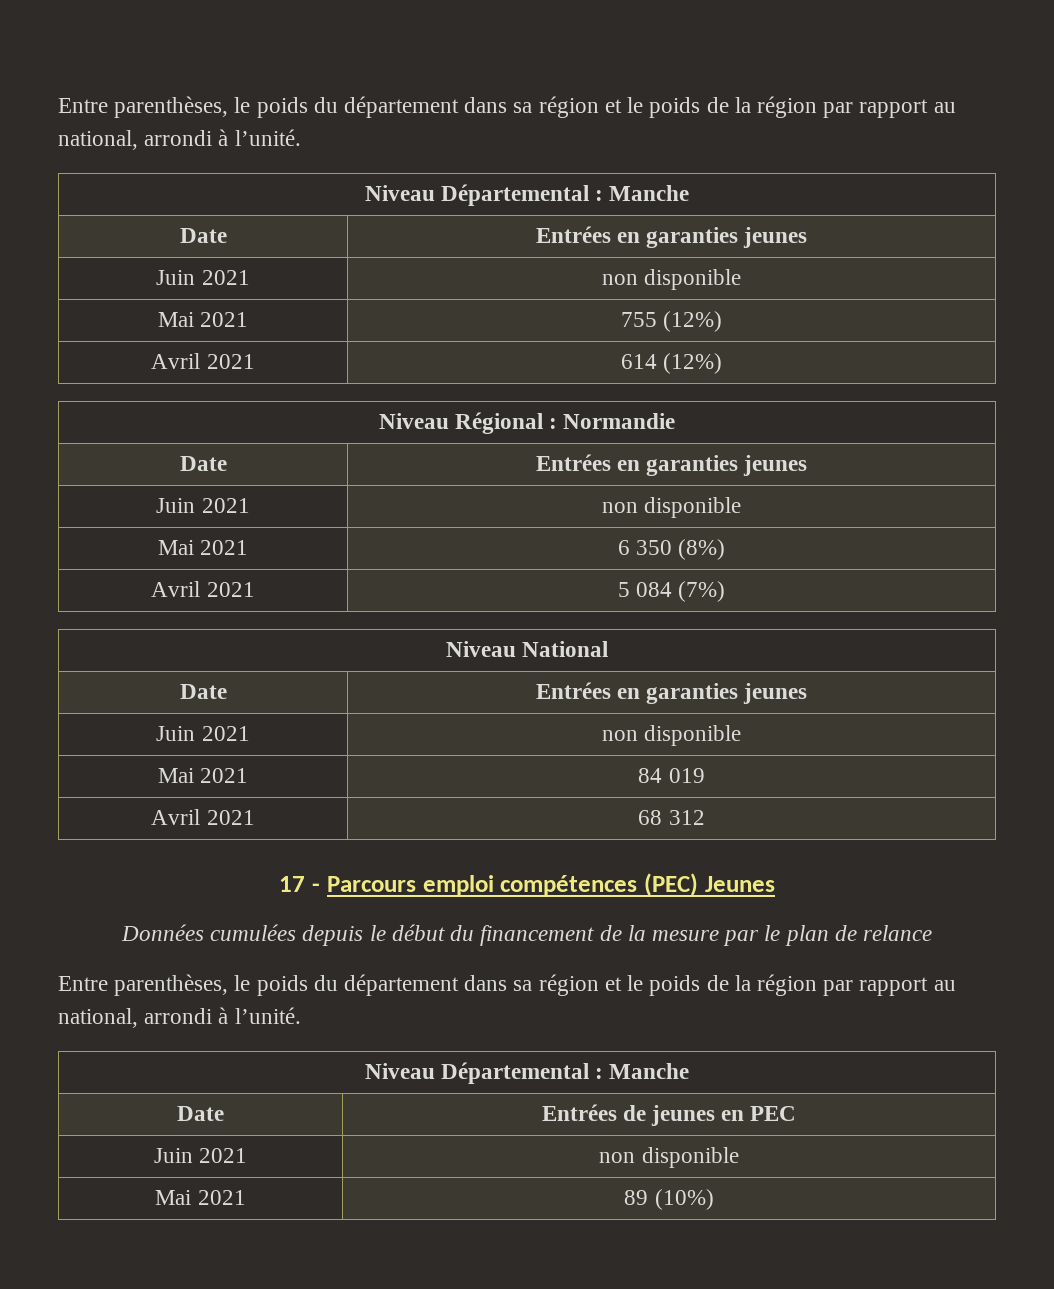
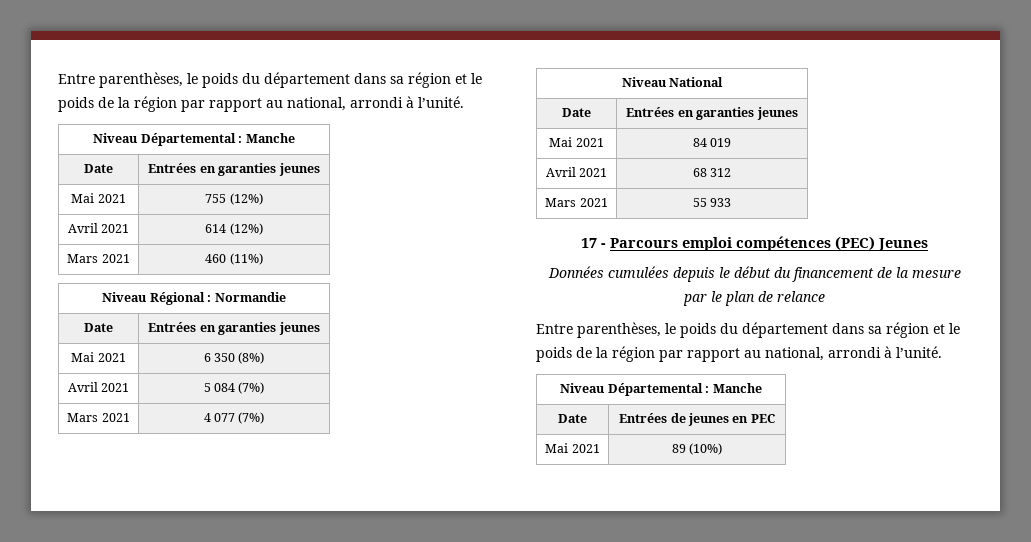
[156,270,250,285] [601,269,742,290] // Juin 2021 | non disponible -> (320, 169) none
(723, 363) none -> [67,254,130,263] [205,253,263,265] // Mars 2021 | 460 (11%)
[156,498,250,513] [601,497,742,518] // Juin 2021 | non disponible -> (320, 328) none
(726, 591) none -> [67,413,130,422] [203,412,265,424] // Mars 2021 | 4 077 (7%)
[156,726,250,741] [601,725,742,746] // Juin 2021 | non disponible -> (798, 113) none
(705, 817) none -> [545,198,608,207] [692,198,732,207] // Mars 2021 | 55 933
[153,1148,248,1163] [599,1147,739,1168] // Juin 2021 | non disponible -> (775, 418) none

